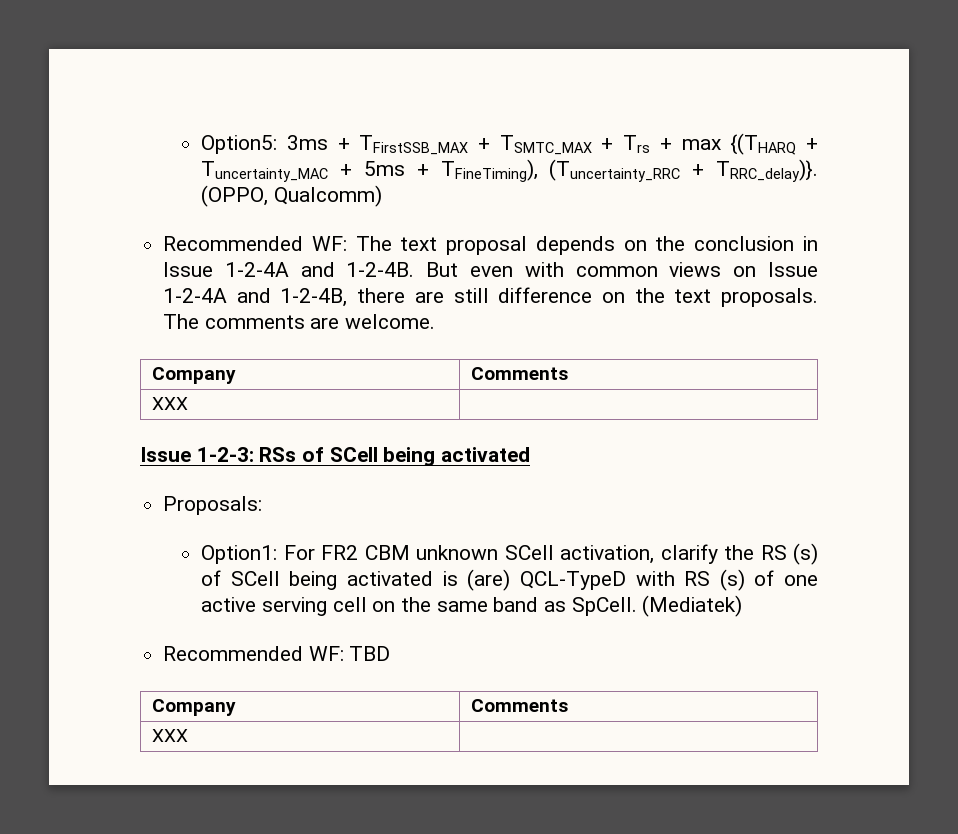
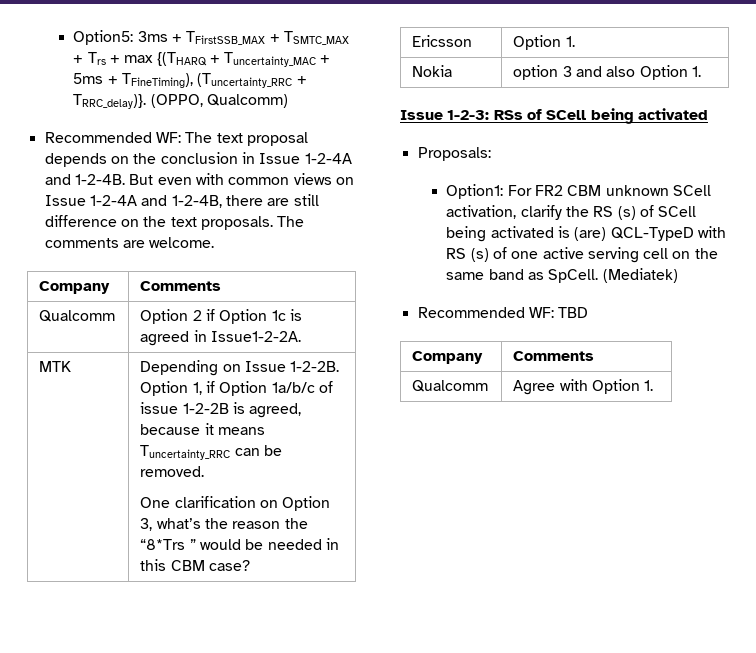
[151,397,188,410] XXX | -> [39,310,116,322] [140,309,303,324] [140,330,302,346] [39,361,72,372] [140,360,340,376] [140,381,334,396] [140,402,302,418] [140,423,266,435] [140,445,283,460] [140,466,205,477] [140,496,331,511] [140,518,308,531] [140,538,340,550] [140,559,251,571] [412,35,473,47] [513,35,575,50] [412,65,453,77] [513,65,702,80] Qualcomm | Option 2 if Option 1c is agreed in Issue1-2-2A. // MTK | Depending on Issue 1-2-2B. Option 1, if Option 1a/b/c of issue 1-2-2B is agreed, because it means Tuncertainty_RRC can be removed. // One clarification on Option 3, what’s the reason the “8*Trs ” would be needed in this CBM case? // Ericsson | Option 1. // Nokia | option 3 and also Option 1.
[151,729,188,742] XXX | -> [412,380,489,392] [513,379,654,395] Qualcomm | Agree with Option 1.

